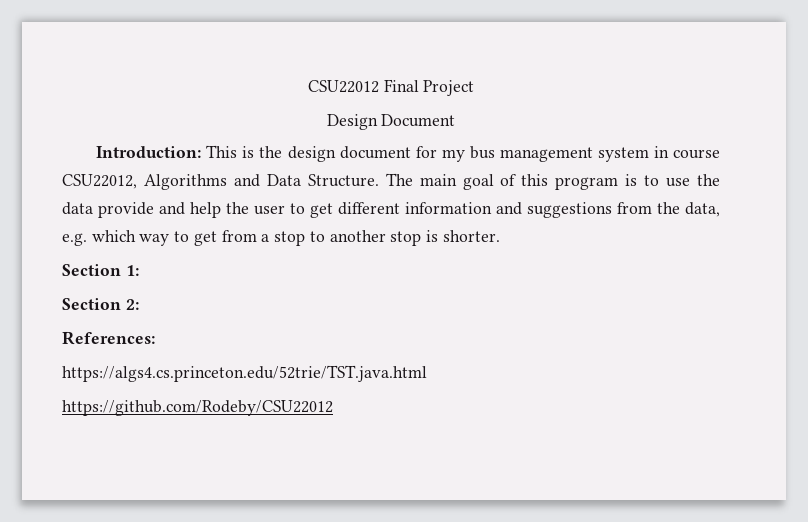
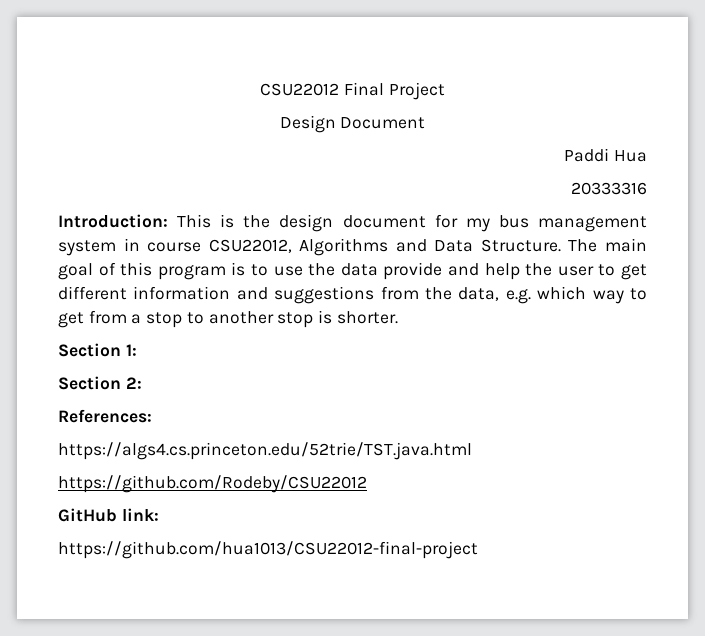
(456, 120) none -> [564,148,647,162] [571,182,647,195] // Paddi Hua // 20333316
(333, 408) none -> [58,508,159,522] [58,541,478,559] // GitHub link: // https://github.com/hua1013/CSU22012-final-project

